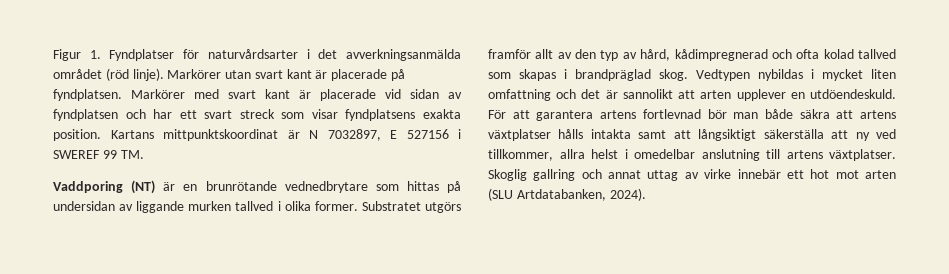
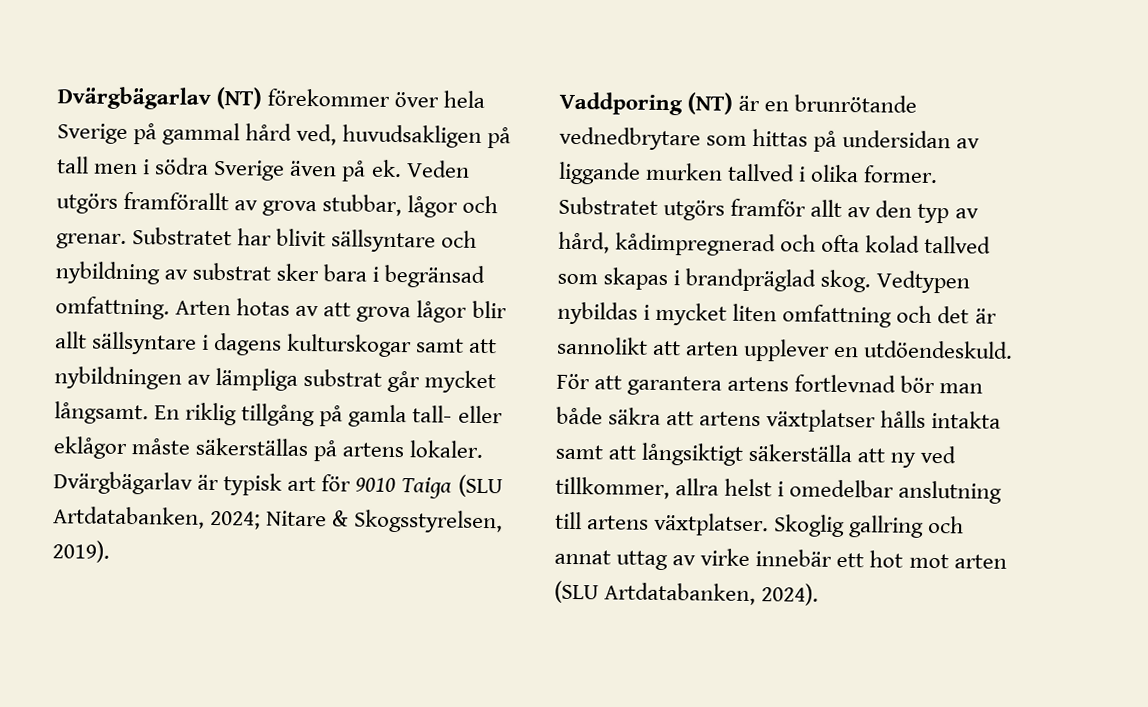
[53,49,461,61] [53,68,406,81] [53,89,462,101] [53,109,462,121] [53,129,461,141] [53,150,144,159] Figur 1. Fyndplatser för naturvårdsarter i det avverkningsanmälda området (röd linje). Markörer utan svart kant är placerade på fyndplatsen. Markörer med svart kant är placerade vid sidan av fyndplatsen och har ett svart streck som visar fyndplatsens exakta position. Kartans mittpunktskoordinat är N 7032897, E 527156 i SWEREF 99 TM. -> [57,86,486,110] [57,122,512,149] [56,156,470,182] [56,191,499,218] [56,227,478,253] [55,261,486,289] [55,296,507,323] [55,331,498,358] [54,366,497,394] [54,401,503,428] [53,436,485,462] [53,471,503,499] [53,506,504,534] [52,540,110,563] Dvärgbägarlav (NT) förekommer över hela Sverige på gammal hård ved, huvudsakligen på tall men i södra Sverige även på ek. Veden utgörs framförallt av grova stubbar, lågor och grenar. Substratet har blivit sällsyntare och nybildning av substrat sker bara i begränsad omfattning. Arten hotas av att grova lågor blir allt sällsyntare i dagens kulturskogar samt att nybildningen av lämpliga substrat går mycket långsamt. En riklig tillgång på gamla tall- eller eklågor måste säkerställas på artens lokaler. Dvärgbägarlav är typisk art för 9010 Taiga (SLU Artdatabanken, 2024; Nitare & Skogsstyrelsen, 2019).

